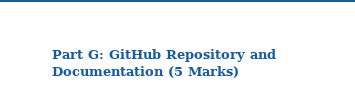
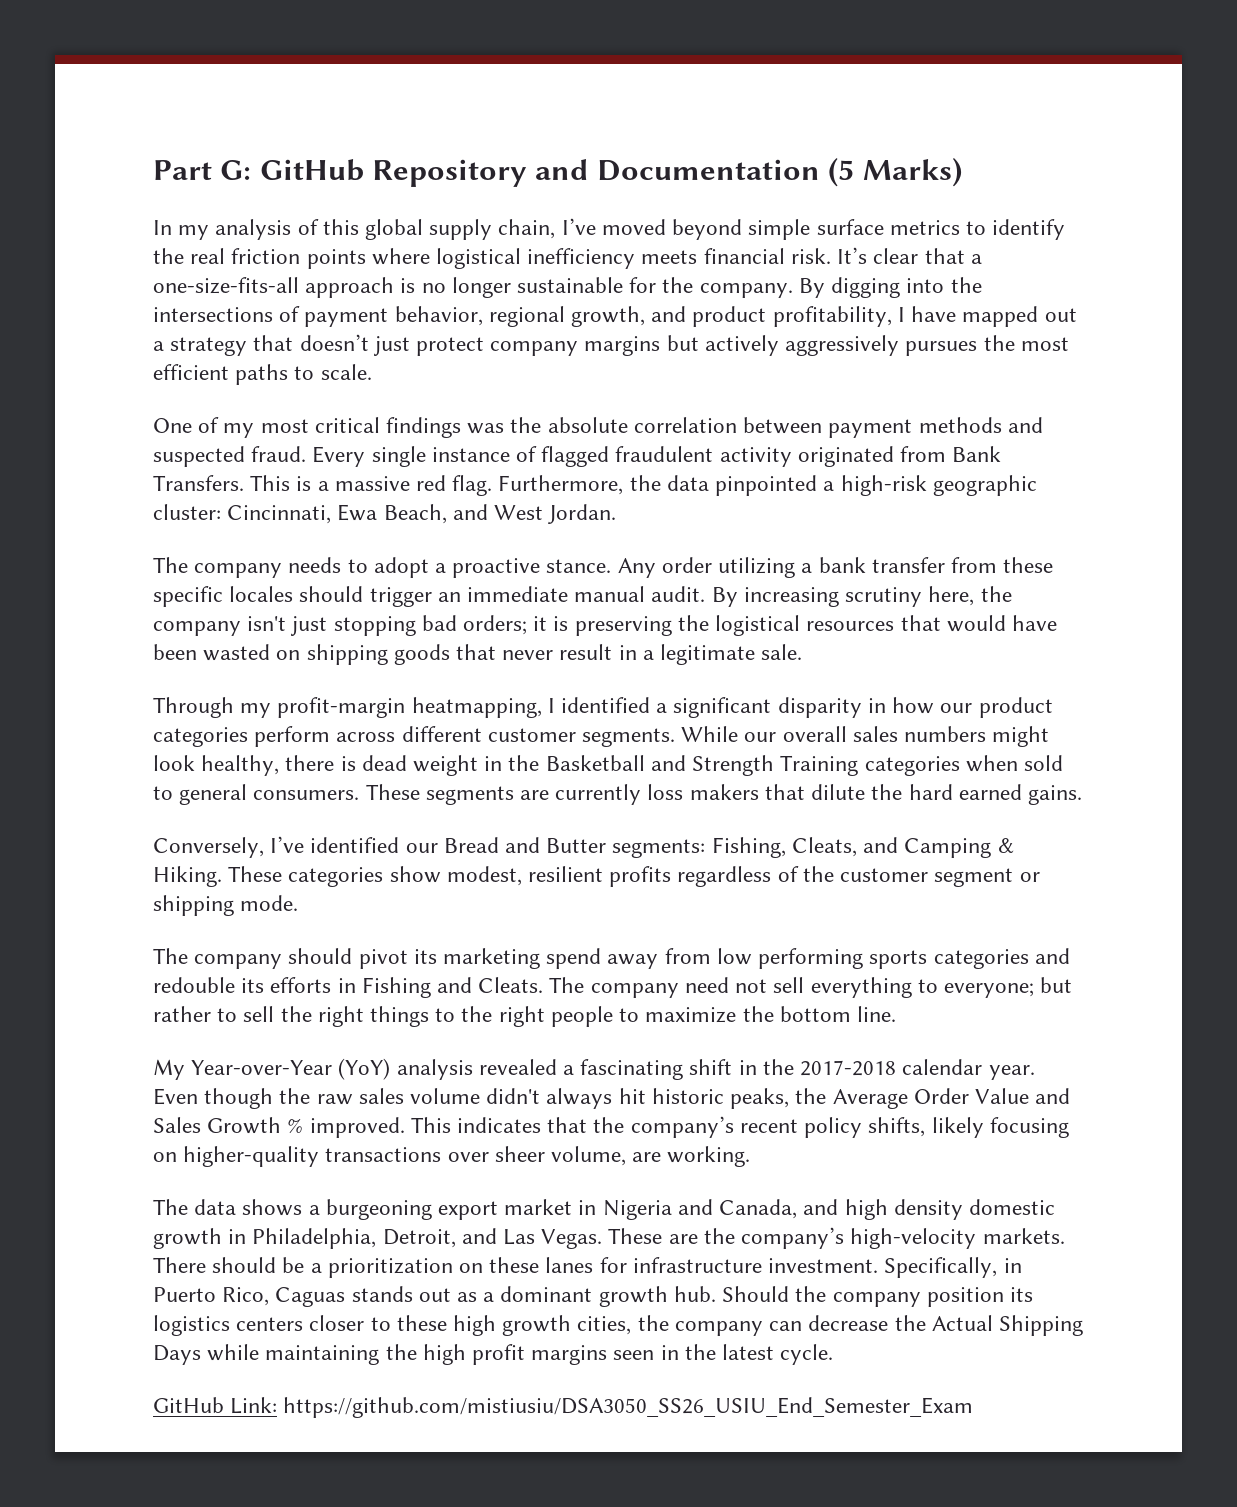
(239, 72) none -> [153,218,1066,240] [153,247,982,269] [153,277,982,298] [153,306,1077,327] [153,334,1069,356] [153,364,372,385] [153,417,1043,438] [153,446,1002,467] [153,475,1037,496] [153,504,617,524] [153,557,1054,578] [153,586,1012,607] [153,615,1057,636] [153,644,803,665] [153,697,1053,718] [153,726,1050,747] [153,755,1063,776] [153,784,1082,805] [153,836,1014,858] [153,866,1040,887] [153,895,299,916] [153,948,1070,969] [153,977,1073,998] [153,1006,896,1027] [153,1058,1035,1080] [153,1088,1071,1109] [153,1116,1069,1138] [153,1146,751,1167] [153,1199,1055,1220] [153,1227,1065,1249] [153,1257,1022,1278] [153,1286,1033,1307] [153,1315,1083,1336] [153,1344,834,1365] [153,1397,974,1418] // In my analysis of this global supply chain, I’ve moved beyond simple surface metrics to identify the real friction points where logistical inefficiency meets financial risk. It’s clear that a one-size-fits-all approach is no longer sustainable for the company. By digging into the intersections of payment behavior, regional growth, and product profitability, I have mapped out a strategy that doesn’t just protect company margins but actively aggressively pursues the most efficient paths to scale. // One of my most critical findings was the absolute correlation between payment methods and suspected fraud. Every single instance of flagged fraudulent activity originated from Bank Transfers. This is a massive red flag. Furthermore, the data pinpointed a high-risk geographic cluster: Cincinnati, Ewa Beach, and West Jordan. // The company needs to adopt a proactive stance. Any order utilizing a bank transfer from these specific locales should trigger an immediate manual audit. By increasing scrutiny here, the company isn't just stopping bad orders; it is preserving the logistical resources that would have been wasted on shipping goods that never result in a legitimate sale. // Through my profit-margin heatmapping, I identified a significant disparity in how our product categories perform across different customer segments. While our overall sales numbers might look healthy, there is dead weight in the Basketball and Strength Training categories when sold to general consumers. These segments are currently loss makers that dilute the hard earned gains. // Conversely, I’ve identified our Bread and Butter segments: Fishing, Cleats, and Camping & Hiking. These categories show modest, resilient profits regardless of the customer segment or shipping mode. // The company should pivot its marketing spend away from low performing sports categories and redouble its efforts in Fishing and Cleats. The company need not sell everything to everyone; but rather to sell the right things to the right people to maximize the bottom line. // My Year-over-Year (YoY) analysis revealed a fascinating shift in the 2017-2018 calendar year. Even though the raw sales volume didn't always hit historic peaks, the Average Order Value and Sales Growth % improved. This indicates that the company’s recent policy shifts, likely focusing on higher-quality transactions over sheer volume, are working. // The data shows a burgeoning export market in Nigeria and Canada, and high density domestic growth in Philadelphia, Detroit, and Las Vegas. These are the company’s high-velocity markets. There should be a prioritization on these lanes for infrastructure investment. Specifically, in Puerto Rico, Caguas stands out as a dominant growth hub. Should the company position its logistics centers closer to these high growth cities, the company can decrease the Actual Shipping Days while maintaining the high profit margins seen in the latest cycle. // GitHub Link: https://github.com/mistiusiu/DSA3050_SS26_USIU_End_Semester_Exam

